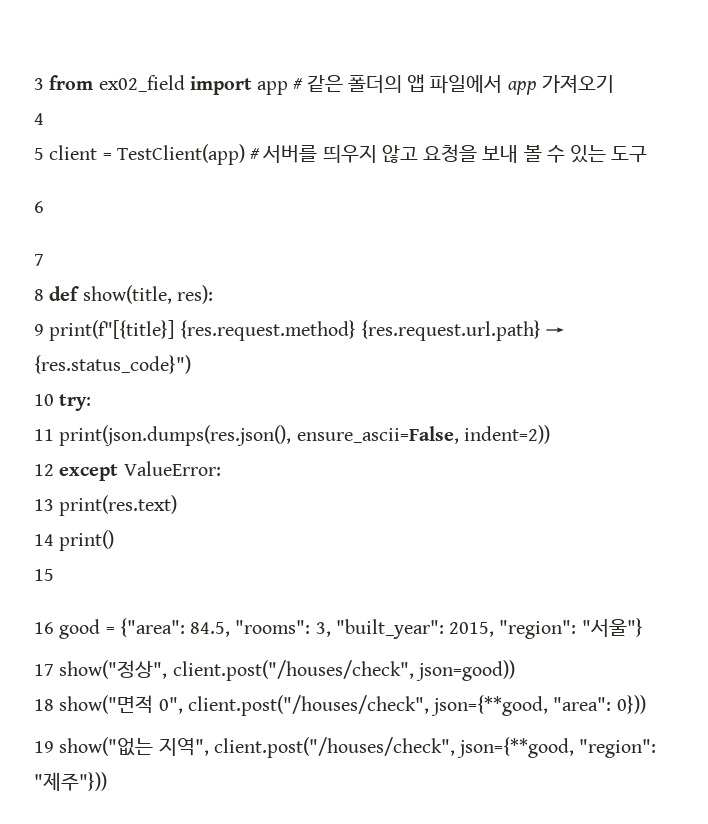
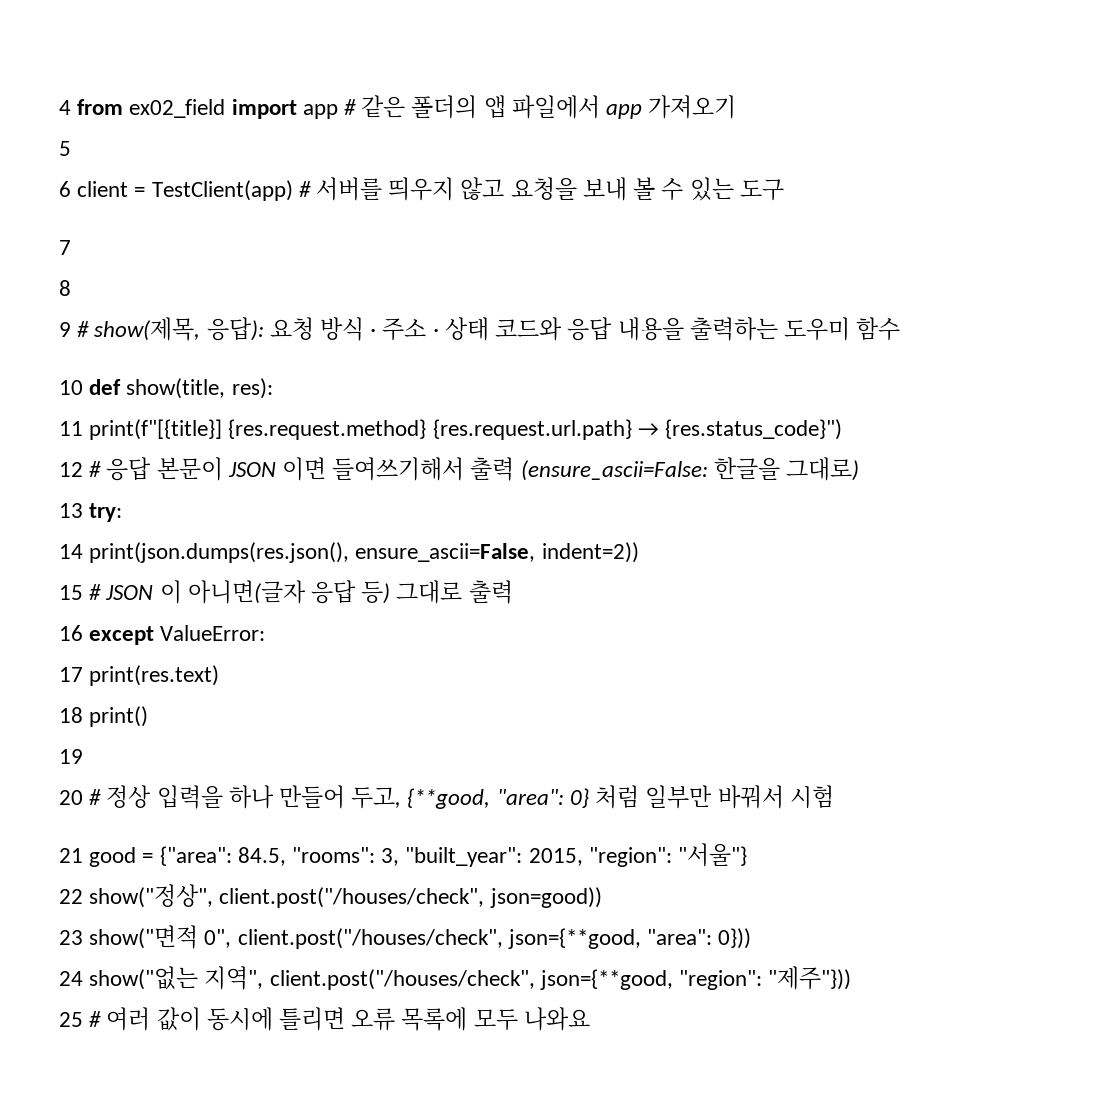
[34,78,44,90] 3 -> [59,100,71,115] 4
[34,113,44,125] [34,148,44,160] 4 // 5 -> [59,141,71,156] [59,181,71,197] 5 // 6
[34,201,44,213] // 6 -> (784, 190) none
(44, 295) none -> [59,317,901,341] [59,380,83,395] // 9 # show(제목, 응답): 요청 방식 · 주소 · 상태 코드와 응답 내용을 출력하는 도우미 함수 // 10
[34,324,44,336] 9 -> [59,421,83,436] 11
[34,394,54,406] 10 -> [59,457,860,481] [59,503,83,518] 12 # 응답 본문이 JSON 이면 들여쓰기해서 출력 (ensure_ascii=False: 한글을 그대로) // 13
[34,429,54,441] 11 -> [59,544,83,559] 14
[34,464,54,476] 12 -> [59,580,513,604] [59,625,83,641] 15 # JSON 이 아니면(글자 응답 등) 그대로 출력 // 16
[34,499,54,511] 13 -> [59,667,83,682] 17
[34,534,54,546] 14 -> [59,707,83,723] 18
[34,569,54,581] [34,622,54,634] 15 // 16 -> [59,749,83,764] [59,785,834,809] [59,848,83,863] 19 // 20 # 정상 입력을 하나 만들어 두고, {**good, "area": 0} 처럼 일부만 바꿔서 시험 // 21
[34,664,54,676] 17 -> [59,889,83,904] 22
[34,699,54,711] 18 -> [59,930,83,945] 23
[34,741,54,753] 19 -> [59,971,83,986] 24
(107, 781) none -> [59,1007,590,1031] // 25 # 여러 값이 동시에 틀리면 오류 목록에 모두 나와요

